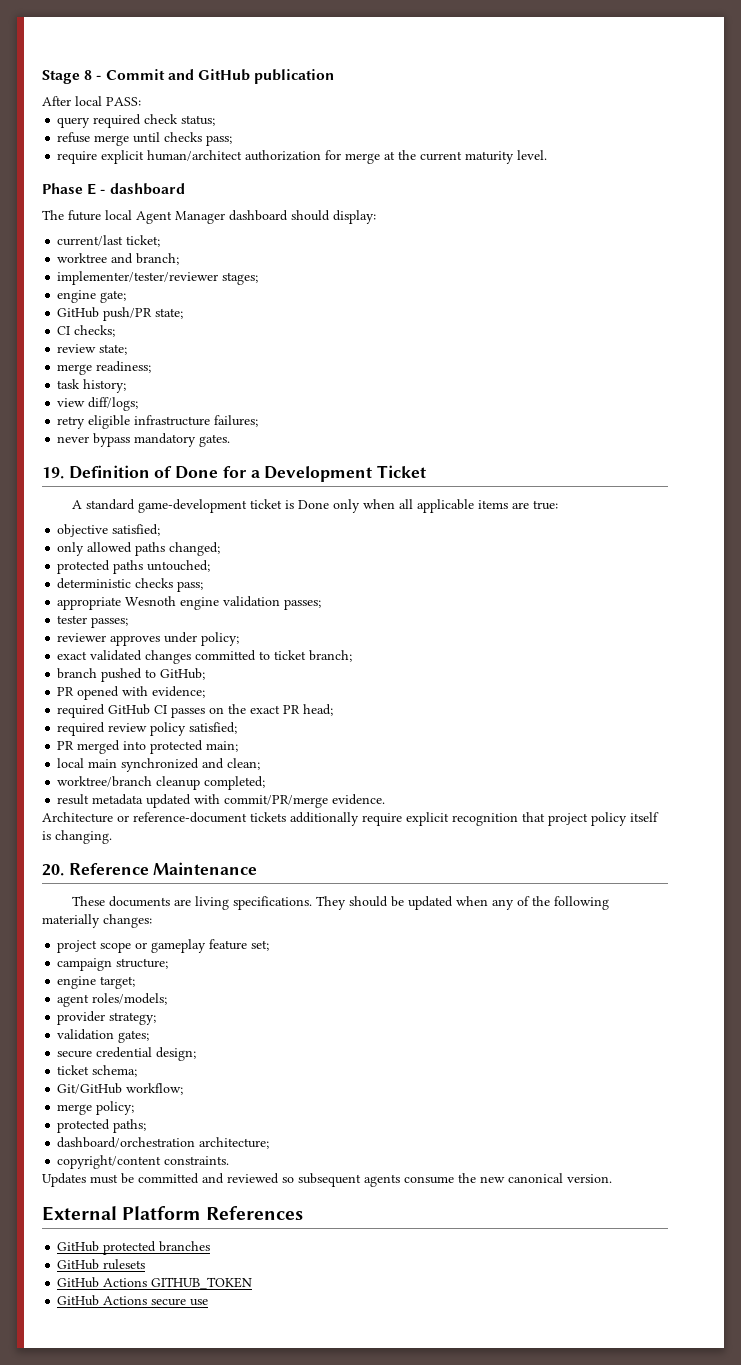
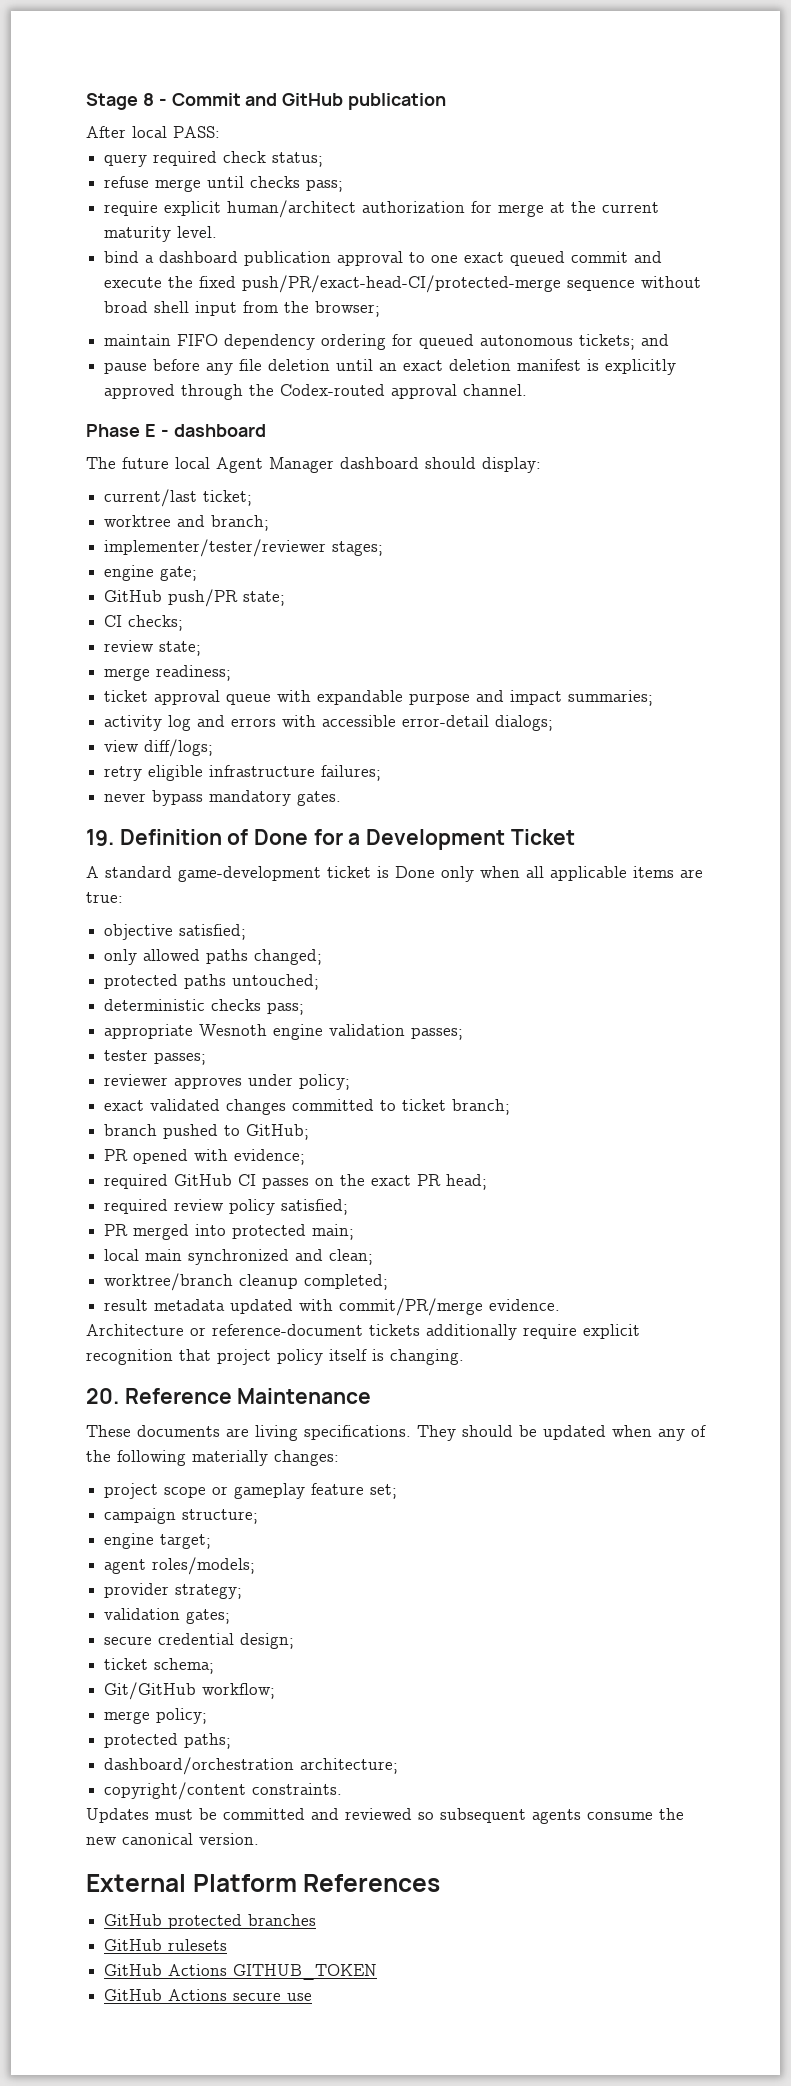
(548, 155) none -> [104,251,663,266] [104,275,702,293] [104,301,381,317] [104,334,670,350] [104,359,677,375] [104,384,528,400] // bind a dashboard publication approval to one exact queued commit and execute the fixed push/PR/exact-head-CI/protected-merge sequence without broad shell input from the browser; // maintain FIFO dependency ordering for queued autonomous tickets; and // pause before any file deletion until an exact deletion manifest is explicitly approved through the Codex-routed approval channel.
[57,379,127,393] task history; -> [104,690,654,706] [104,715,554,731] ticket approval queue with expandable purpose and impact summaries; // activity log and errors with accessible error-detail dialogs;

